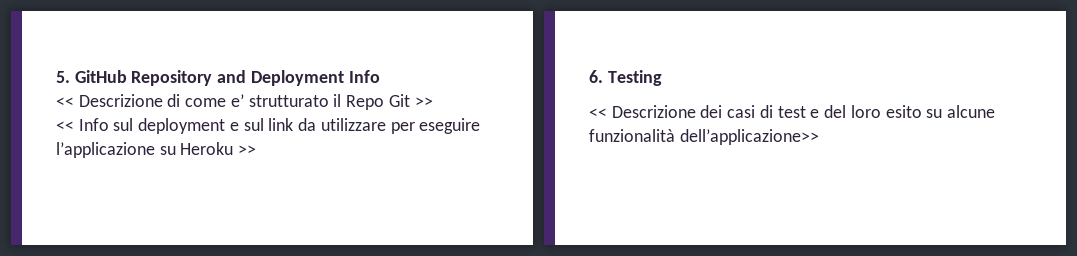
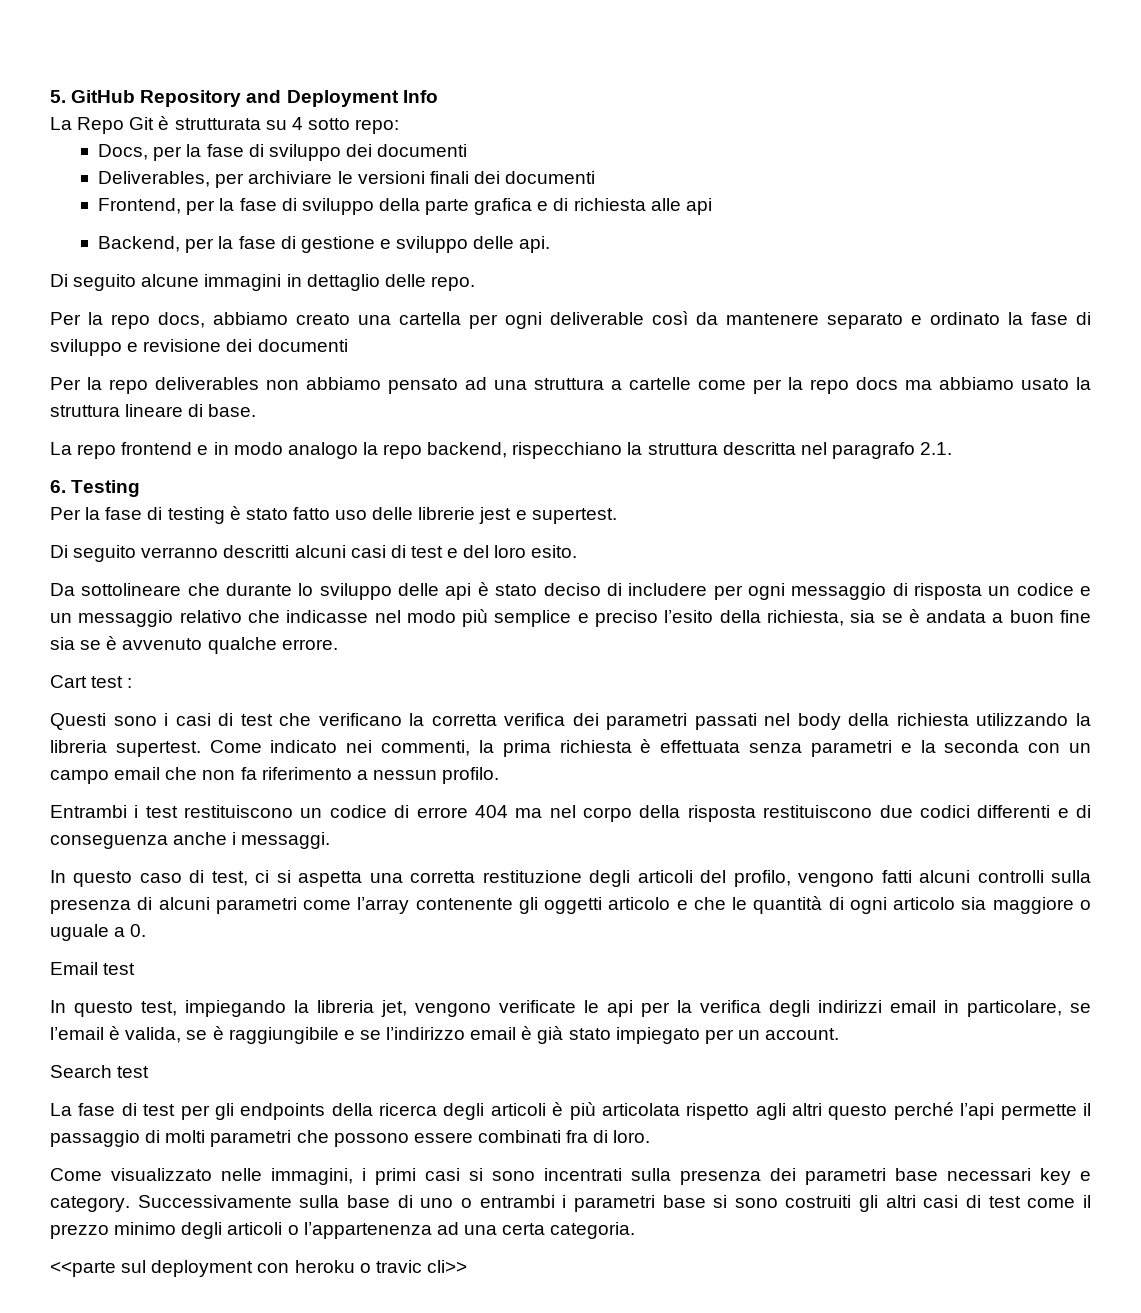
[56,94,433,110] [56,118,481,134] [56,142,257,158] [589,70,662,86] [589,105,723,118] << Descrizione di come e’ strutturato il Repo Git >> // << Info sul deployment e sul link da utilizzare per eseguire l’applicazione su Heroku >> // 6. Testing // << Descrizione dei -> [50,116,400,134] [98,144,468,161] [98,171,596,188] [98,198,712,215] [98,236,551,253] [50,274,475,291] [50,311,1091,329] [50,339,348,356] [50,377,1091,394] [50,404,257,417] [50,442,953,459] [50,480,141,497] [50,506,617,524] [50,545,346,562] La Repo Git è strutturata su 4 sotto repo: // Docs, per la fase di sviluppo dei documenti // Deliverables, per archiviare le versioni finali dei documenti // Frontend, per la fase di sviluppo della parte grafica e di richiesta alle api // Backend, per la fase di gestione e sviluppo delle api. // Di seguito alcune immagini in dettaglio delle repo. // Per la repo docs, abbiamo creato una cartella per ogni deliverable così da mantenere separato e ordinato la fase di sviluppo e revisione dei documenti // Per la repo deliverables non abbiamo pensato ad una struttura a cartelle come per la repo docs ma abbiamo usato la struttura lineare di base. // La repo frontend e in modo analogo la repo backend, rispecchiano la struttura descritta nel paragrafo 2.1. // 6. Testing // Per la fase di testing è stato fatto uso delle librerie jest e supertest. // Di seguito verranno descritti alcuni
[885,105,995,118] [589,129,819,145] esito su alcune funzionalità dell’applicazione>> -> [531,545,578,558] [50,582,1092,600] [50,609,1091,627] [50,636,338,654] [50,675,133,688] [50,713,1091,730] [50,739,1092,757] [50,767,500,784] [50,805,1091,822] [50,832,331,849] [50,870,1092,887] [50,896,1092,914] [50,924,147,941] [50,962,136,975] [50,1000,1091,1017] [50,1026,840,1044] [50,1065,150,1078] [50,1102,1092,1120] [50,1130,651,1147] [50,1168,1091,1185] [50,1195,1091,1212] [50,1222,636,1239] [50,1260,467,1277] esito. // Da sottolineare che durante lo sviluppo delle api è stato deciso di includere per ogni messaggio di risposta un codice e un messaggio relativo che indicasse nel modo più semplice e preciso l’esito della richiesta, sia se è andata a buon fine sia se è avvenuto qualche errore. // Cart test : // Questi sono i casi di test che verificano la corretta verifica dei parametri passati nel body della richiesta utilizzando la libreria supertest. Come indicato nei commenti, la prima richiesta è effettuata senza parametri e la seconda con un campo email che non fa riferimento a nessun profilo. // Entrambi i test restituiscono un codice di errore 404 ma nel corpo della risposta restituiscono due codici differenti e di conseguenza anche i messaggi. // In questo caso di test, ci si aspetta una corretta restituzione degli articoli del profilo, vengono fatti alcuni controlli sulla presenza di alcuni parametri come l’array contenente gli oggetti articolo e che le quantità di ogni articolo sia maggiore o uguale a 0. // Email test // In questo test, impiegando la libreria jet, vengono verificate le api per la verifica degli indirizzi email in particolare, se l’email è valida, se è raggiungibile e se l’indirizzo email è già stato impiegato per un account. // Search test // La fase di test per gli endpoints della ricerca degli articoli è più articolata rispetto agli altri questo perché l’api permette il passaggio di molti parametri che possono essere combinati fra di loro. // Come visualizzato nelle immagini, i primi casi si sono incentrati sulla presenza dei parametri base necessari key e category. Successivamente sulla base di uno o entrambi i parametri base si sono costruiti gli altri casi di test come il prezzo minimo degli articoli o l’appartenenza ad una certa categoria. // <<parte sul deployment con heroku o travic cli>>

